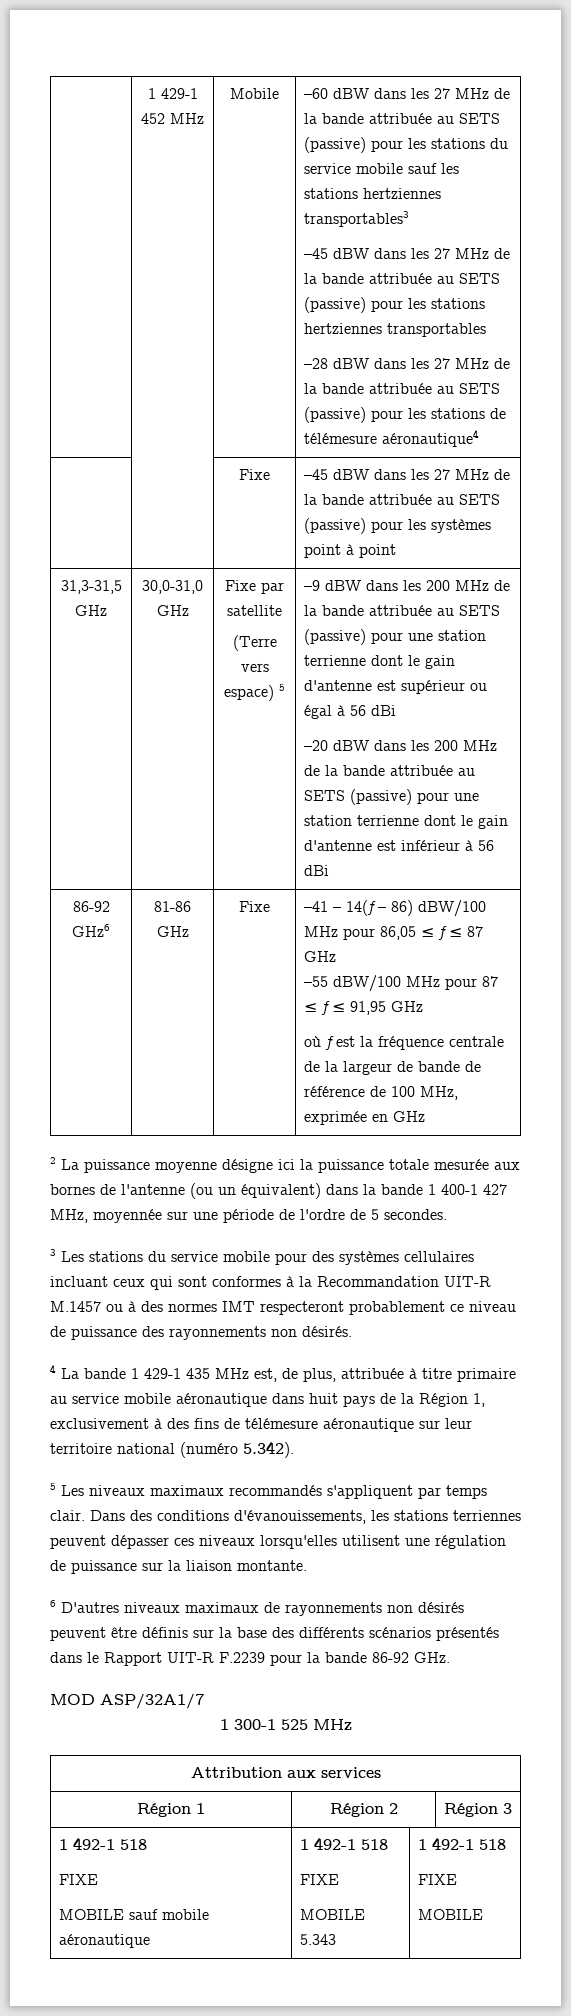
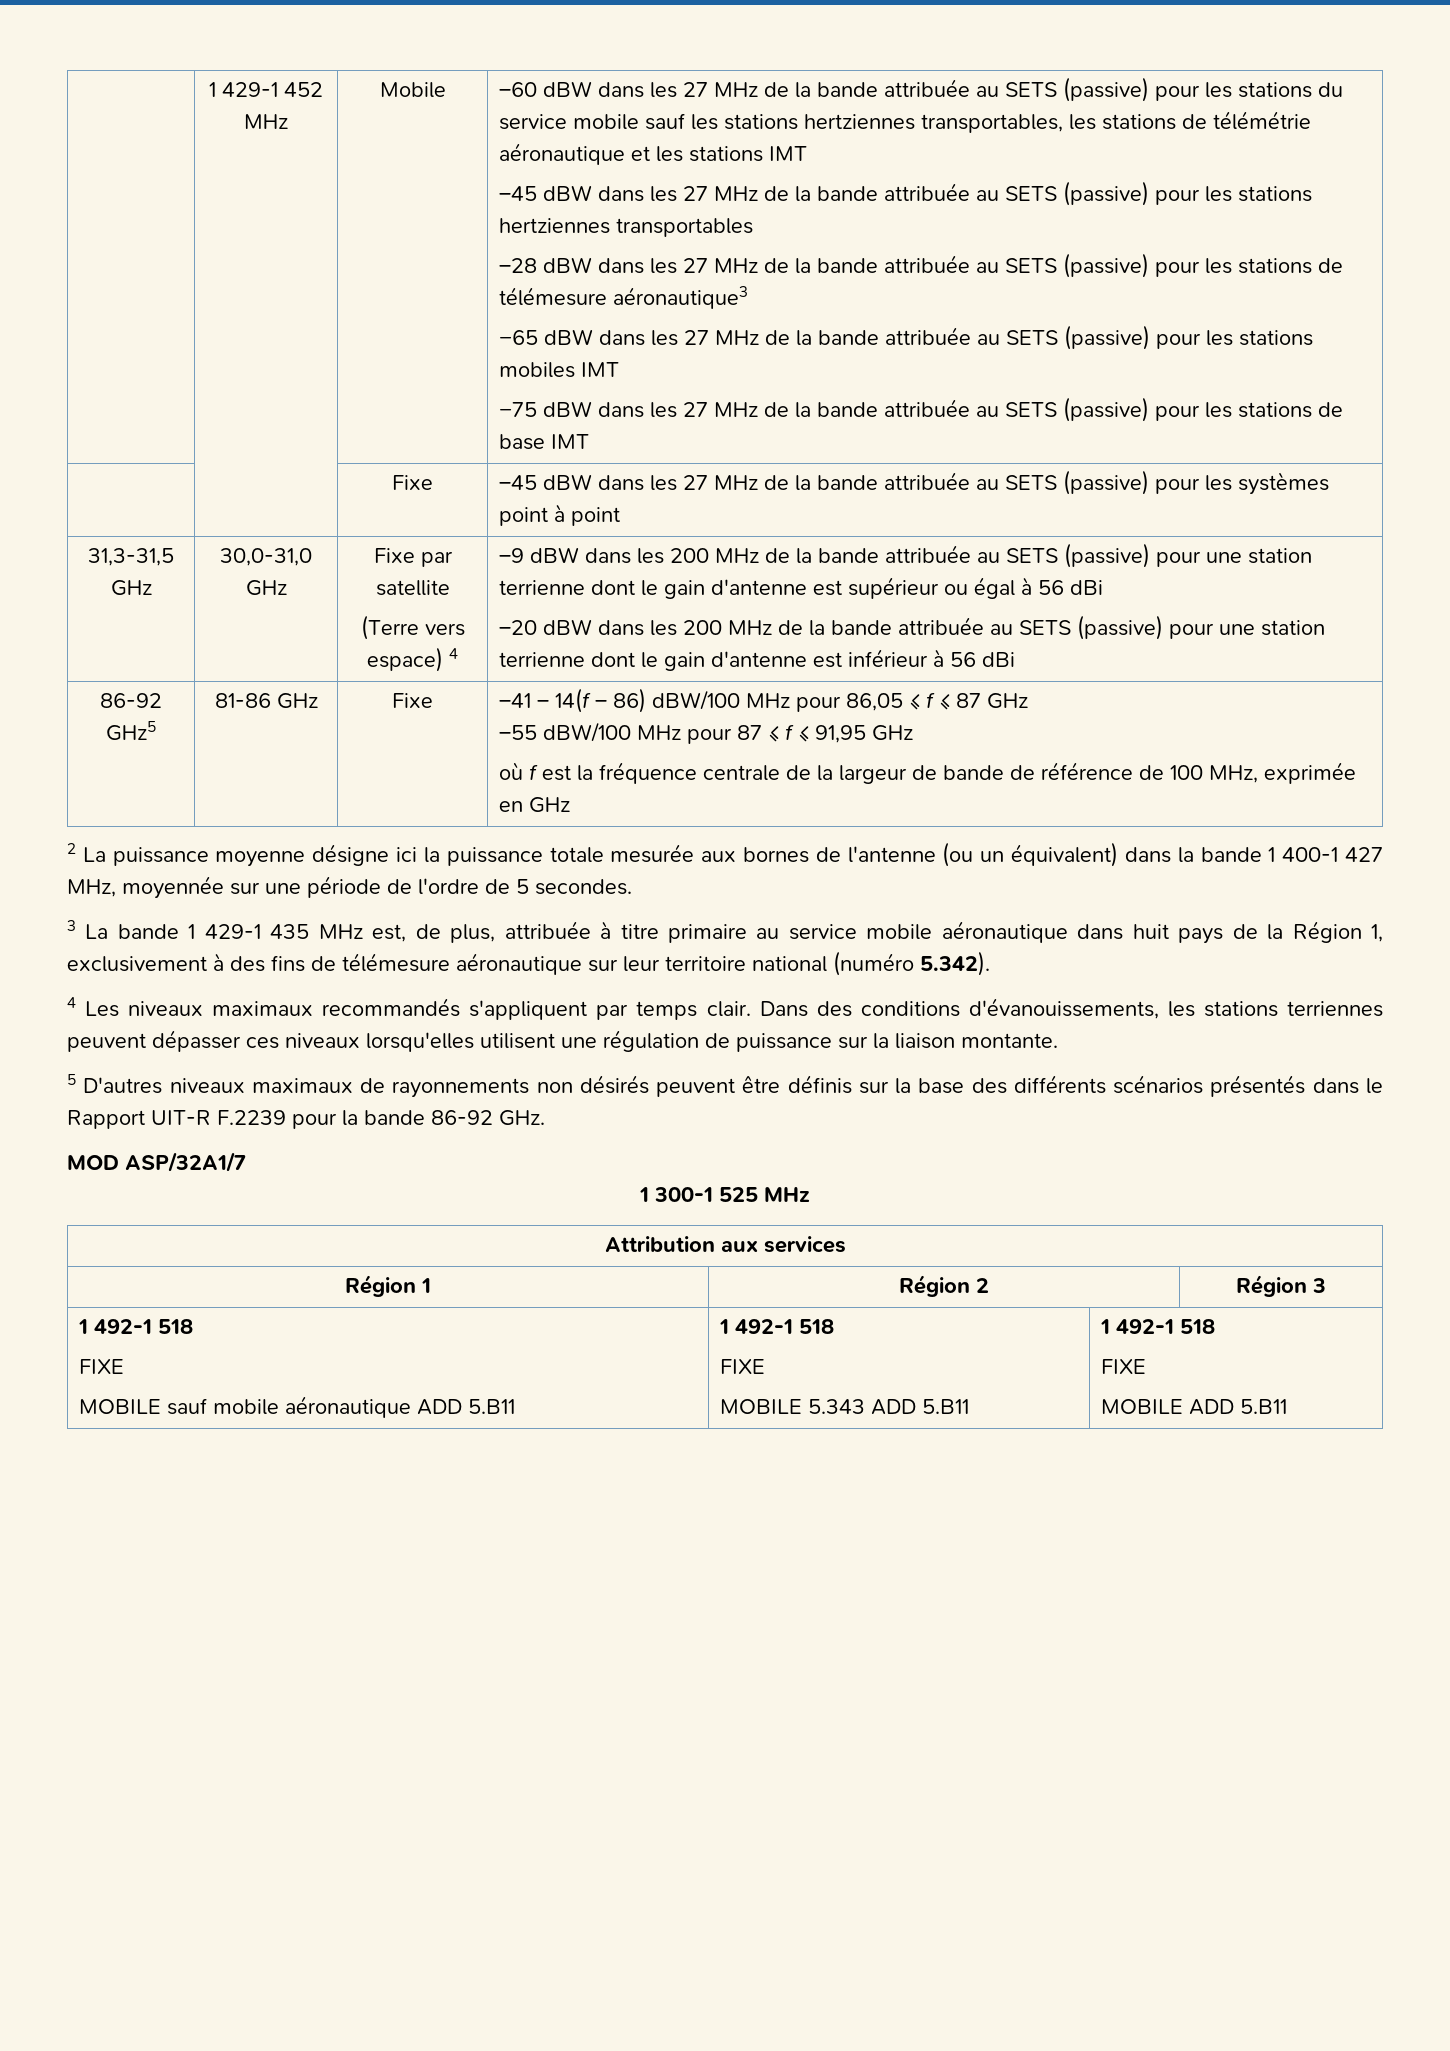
[303,211,409,227] transportables3 -> [920,111,1311,133] [498,143,807,165] transportables, les stations de télémétrie aéronautique et les stations IMT
[381,429,479,447] aéronautique4 -> [612,286,748,309] [498,325,1313,350] [498,362,619,378] [498,397,1343,422] [498,434,589,450] aéronautique3 // −65 dBW dans les 27 MHz de la bande attribuée au SETS (passive) pour les stations mobiles IMT // −75 dBW dans les 27 MHz de la bande attribuée au SETS (passive) pour les stations de base IMT
[279,684,285,691] 5 -> [449,648,458,659] 4
[72,924,110,937] GHz6 -> [106,721,156,741] GHz5
[61,1251,474,1265] [50,1276,491,1290] [50,1301,516,1315] [50,1326,352,1340] [50,1364,56,1373] Les stations du service mobile pour des systèmes cellulaires incluant ceux qui sont conformes à la Recommandation UIT-R M.1457 ou à des normes IMT respecteront probablement ce niveau de puissance des rayonnements non désirés. // 4 -> (76, 925) none
[50,1483,56,1490] 5 -> [67,997,76,1008] 4
[50,1600,56,1607] 6 -> [67,1074,76,1085] 5
(150, 1941) none -> [416,1399,515,1415] ADD 5.B11
[417,1837,506,1850] [417,1874,457,1885] [417,1909,483,1920] | 1 492-1 518 // FIXE // MOBILE -> [870,1399,969,1415] [1099,1319,1215,1334] [1100,1359,1146,1374] [1100,1399,1287,1415] ADD 5.B11 | 1 492-1 518 // FIXE // MOBILE ADD 5.B11

